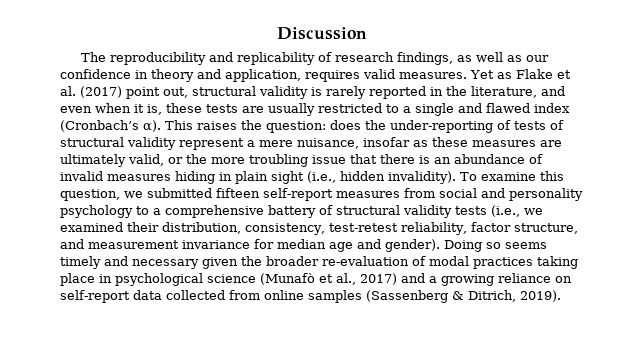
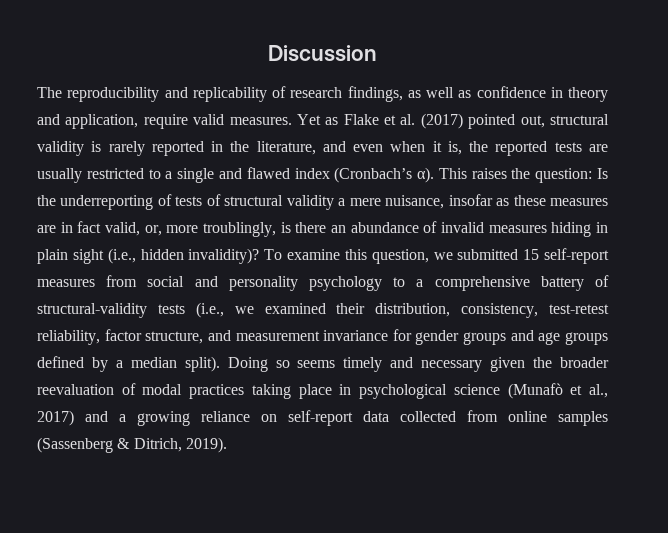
[526,55,550,62] our -> (472, 94) none
[305,70,360,82] requires -> [143,114,188,129] require
[126,87,160,99] point -> [468,114,516,129] pointed
[166,103,202,113] these -> [469,141,548,156] the reported
[330,120,493,133] does the under-reporting -> [596,168,608,179] [37,195,154,210] Is the underreporting
[179,138,244,150] represent -> (334, 202) none
[60,154,430,167] ultimately valid, or the more troubling issue that there is -> [60,221,327,237] in fact valid, or, more troublingly, is there
[388,171,456,184] invalidity). -> [188,248,260,264] invalidity)?
[216,188,260,198] fifteen -> [523,249,540,260] 15
[336,205,452,218] structural validity -> [37,303,147,318] structural-validity
[277,239,440,252] median age and gender). -> [415,330,608,345] [37,356,220,372] gender groups and age groups defined by a median split).
[322,256,409,266] re-evaluation -> [37,384,114,395] reevaluation

